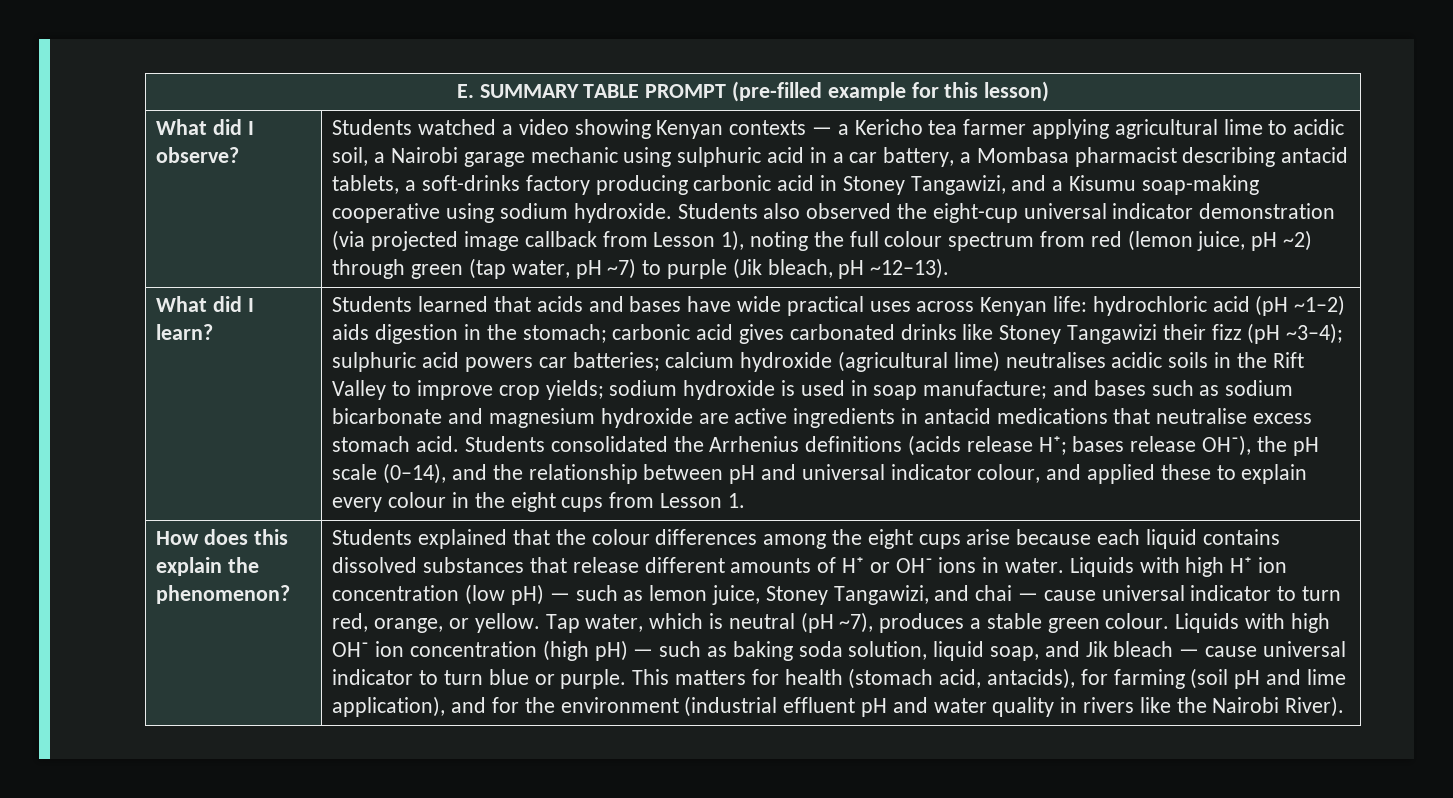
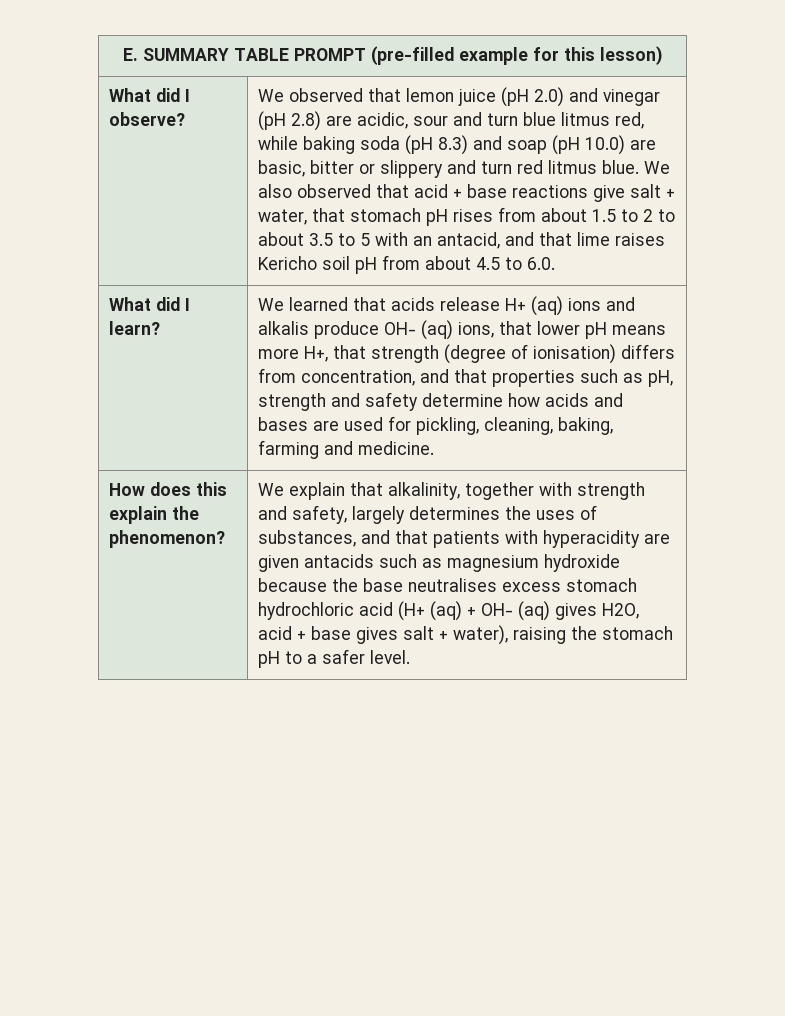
[332,119,1345,139] [332,147,1349,167] [332,175,1259,195] [332,203,1336,223] [332,230,1313,251] [332,258,950,279] Students watched a video showing Kenyan contexts — a Kericho tea farmer applying agricultural lime to acidic soil, a Nairobi garage mechanic using sulphuric acid in a car battery, a Mombasa pharmacist describing antacid tablets, a soft-drinks factory producing carbonic acid in Stoney Tangawizi, and a Kisumu soap-making cooperative using sodium hydroxide. Students also observed the eight-cup universal indicator demonstration (via projected image callback from Lesson 1), noting the full colour spectrum from red (lemon juice, pH ~2) through green (tap water, pH ~7) to purple (Jik bleach, pH ~12–13). -> [258,87,661,107] [258,111,645,131] [258,135,657,155] [258,160,671,178] [258,184,676,202] [258,207,676,226] [258,232,666,249] [258,255,556,274] We observed that lemon juice (pH 2.0) and vinegar (pH 2.8) are acidic, sour and turn blue litmus red, while baking soda (pH 8.3) and soap (pH 10.0) are basic, bitter or slippery and turn red litmus blue. We also observed that acid + base reactions give salt + water, that stomach pH rises from about 1.5 to 2 to about 3.5 to 5 with an antacid, and that lime raises Kericho soil pH from about 4.5 to 6.0.
[332,296,413,312] Students -> [258,298,285,311] We
[588,295,1346,316] [332,323,1344,344] [332,351,1304,372] [332,380,1294,400] [332,408,1313,428] [332,435,1319,456] [332,463,1308,484] [332,492,745,512] and bases have wide practical uses across Kenyan life: hydrochloric acid (pH ~1–2) aids digestion in the stomach; carbonic acid gives carbonated drinks like Stoney Tangawizi their fizz (pH ~3–4); sulphuric acid powers car batteries; calcium hydroxide (agricultural lime) neutralises acidic soils in the Rift Valley to improve crop yields; sodium hydroxide is used in soap manufacture; and bases such as sodium bicarbonate and magnesium hydroxide are active ingredients in antacid medications that neutralise excess stomach acid. Students consolidated the Arrhenius definitions (acids release H⁺; bases release OH⁻), the pH scale (0–14), and the relationship between pH and universal indicator colour, and applied these to explain every colour in the eight cups from Lesson 1. -> [440,296,636,316] [258,320,667,340] [258,344,676,364] [258,368,674,387] [258,392,624,411] [258,416,614,435] [258,440,435,459] release H+ (aq) ions and alkalis produce OH- (aq) ions, that lower pH means more H+, that strength (degree of ionisation) differs from concentration, and that properties such as pH, strength and safety determine how acids and bases are used for pickling, cleaning, baking, farming and medicine.
[332,529,1280,549] [332,557,1288,577] [332,584,1342,605] [332,612,1330,633] [332,640,1346,661] [332,668,1346,689] [332,696,1345,717] Students explained that the colour differences among the eight cups arise because each liquid contains dissolved substances that release different amounts of H⁺ or OH⁻ ions in water. Liquids with high H⁺ ion concentration (low pH) — such as lemon juice, Stoney Tangawizi, and chai — cause universal indicator to turn red, orange, or yellow. Tap water, which is neutral (pH ~7), produces a stable green colour. Liquids with high OH⁻ ion concentration (high pH) — such as baking soda solution, liquid soap, and Jik bleach — cause universal indicator to turn blue or purple. This matters for health (stomach acid, antacids), for farming (soil pH and lime application), and for the environment (industrial effluent pH and water quality in rivers like the Nairobi River). -> [258,482,646,500] [258,505,598,524] [258,530,671,548] [258,554,621,572] [258,578,638,592] [258,601,640,621] [258,625,674,645] [258,649,411,668] We explain that alkalinity, together with strength and safety, largely determines the uses of substances, and that patients with hyperacidity are given antacids such as magnesium hydroxide because the base neutralises excess stomach hydrochloric acid (H+ (aq) + OH- (aq) gives H2O, acid + base gives salt + water), raising the stomach pH to a safer level.

